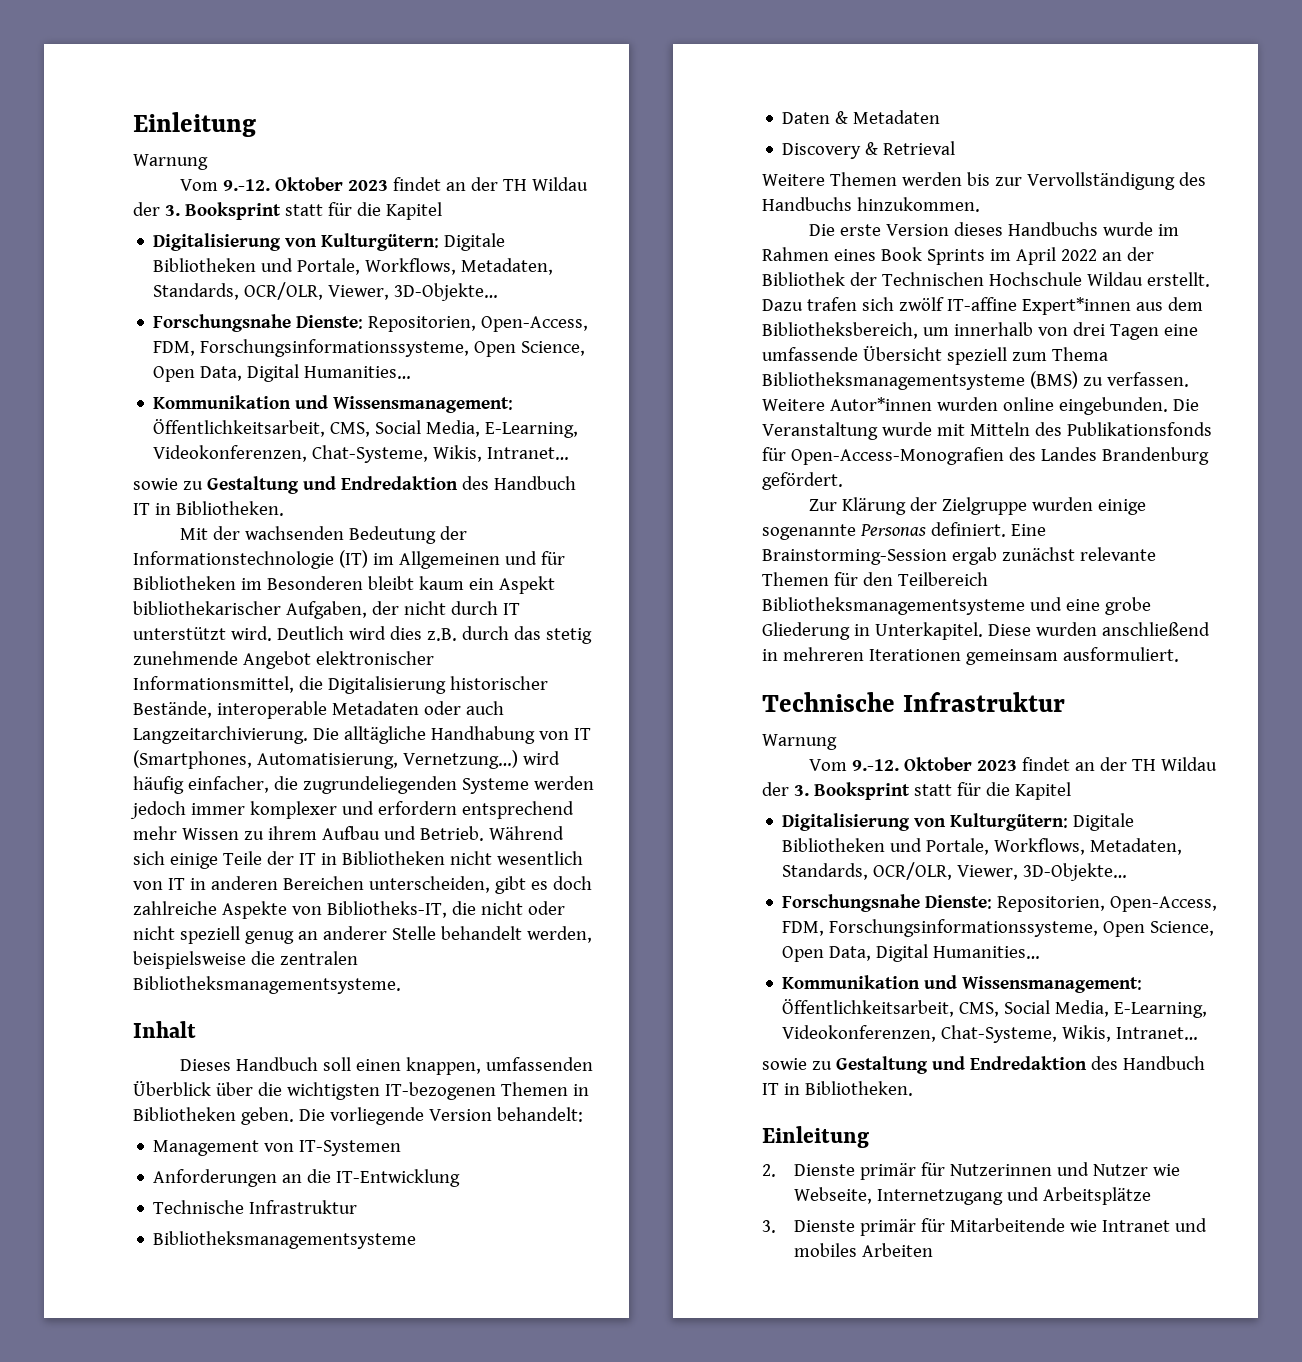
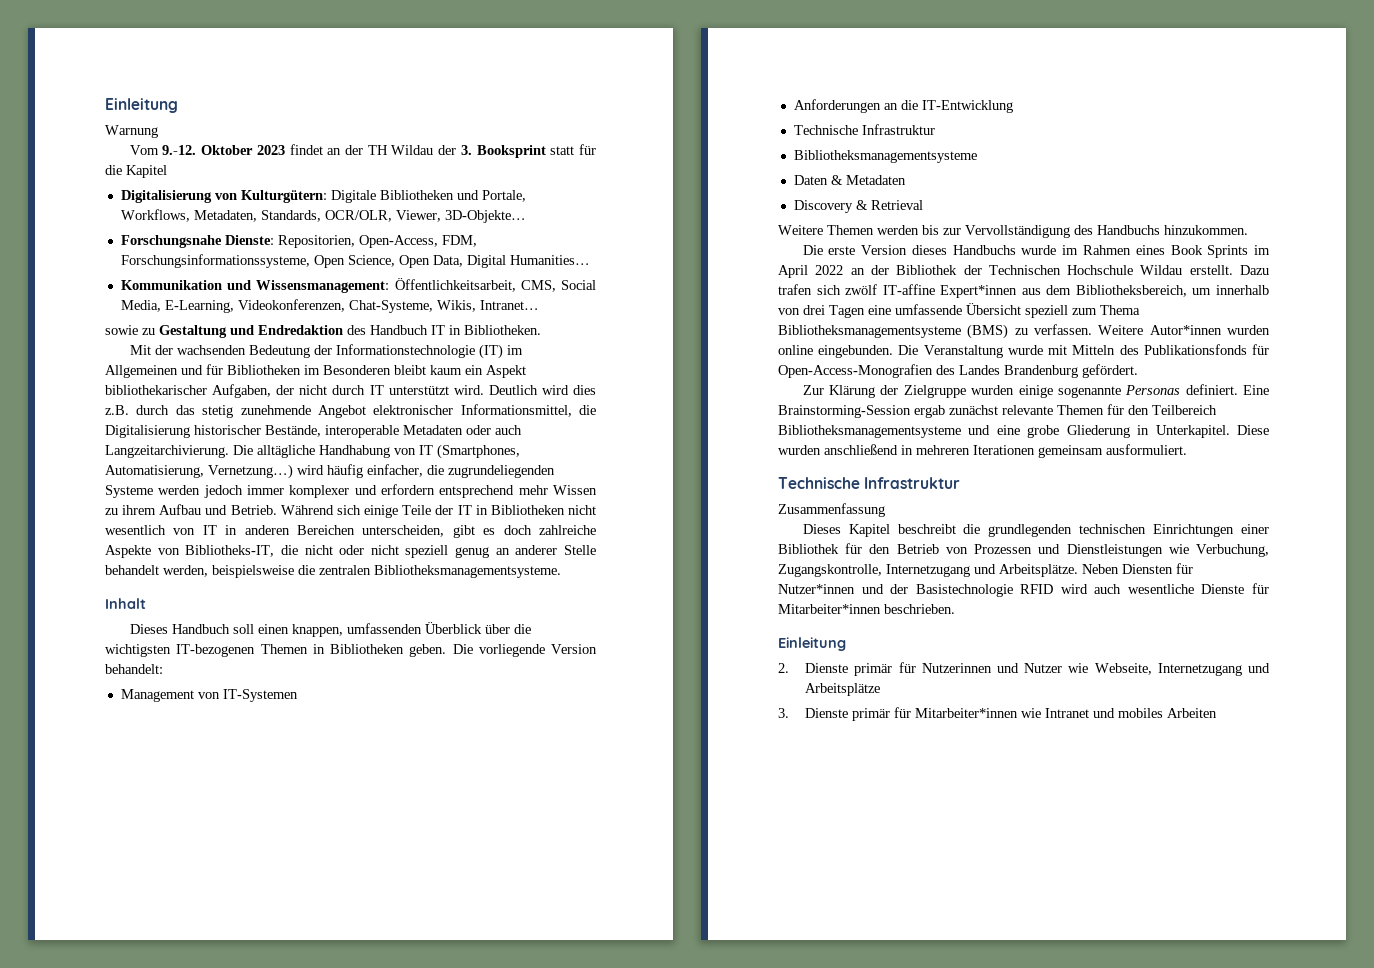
[762,734,837,750] [808,757,1217,771] [762,782,1071,800] [782,813,1135,831] [782,838,1183,855] [782,862,1128,881] [782,894,1218,912] [782,919,1215,937] [782,944,1041,962] [782,975,1143,993] [782,999,1208,1018] [782,1025,1199,1043] [762,1056,1205,1074] [762,1081,913,1096] Warnung // Vom 9.-12. Oktober 2023 findet an der TH Wildau der 3. Booksprint statt für die Kapitel // Digitalisierung von Kulturgütern: Digitale Bibliotheken und Portale, Workflows, Metadaten, Standards, OCR/OLR, Viewer, 3D-Objekte… // Forschungsnahe Dienste: Repositorien, Open-Access, FDM, Forschungsinformationssysteme, Open Science, Open Data, Digital Humanities… // Kommunikation und Wissensmanagement: Öffentlichkeitsarbeit, CMS, Social Media, E-Learning, Videokonferenzen, Chat-Systeme, Wikis, Intranet… // sowie zu Gestaltung und Endredaktion des Handbuch IT in Bibliotheken. -> [778,503,885,517] [802,524,1269,537] [778,543,1269,557] [778,563,1193,577] [778,583,1269,597] [778,604,955,614] Zusammenfassung // Dieses Kapitel beschreibt die grundlegenden technischen Einrichtungen einer Bibliothek für den Betrieb von Prozessen und Dienstleistungen wie Verbuchung, Zugangskontrolle, Internetzugang und Arbeitsplätze. Neben Diensten für Nutzer*innen und der Basistechnologie RFID wird auch wesentliche Dienste für Mitarbeiter*innen beschrieben.
[949,1218,1065,1232] Mitarbeitende -> [915,708,1019,718] Mitarbeiter*innen

